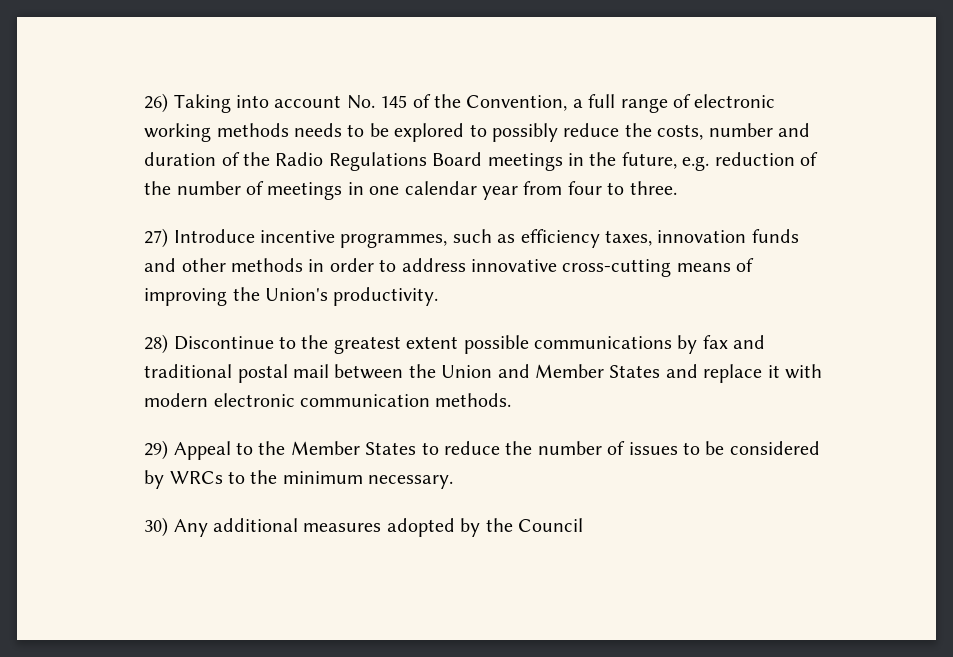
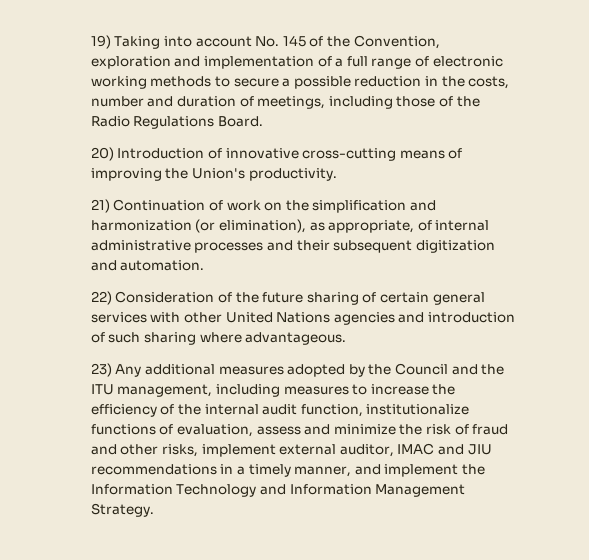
[144,93,169,113] 26) -> [90,35,111,49] 19)
(568, 103) none -> [90,56,332,69] exploration and implementation of
[293,123,620,142] needs to be explored to possibly reduce -> [214,76,439,89] to secure a possible reduction in
[242,152,818,171] [144,181,677,200] [144,228,799,248] [144,258,466,272] the Radio Regulations Board meetings in the future, e.g. reduction of the number of meetings in one calendar year from four to three. // 27) Introduce incentive programmes, such as efficiency taxes, innovation funds and other methods in order to address -> [257,96,480,109] [90,116,263,129] [90,147,222,161] meetings, including those of the Radio Regulations Board. // 20) Introduction of
[144,334,766,354] [144,364,822,383] [144,393,512,407] [144,440,820,460] [144,470,454,489] [144,517,169,537] 28) Discontinue to the greatest extent possible communications by fax and traditional postal mail between the Union and Member States and replace it with modern electronic communication methods. // 29) Appeal to the Member States to reduce the number of issues to be considered by WRCs to the minimum necessary. // 30) -> [90,199,437,213] [90,219,490,233] [90,240,495,253] [90,260,205,271] [90,291,485,305] [90,312,516,325] [90,332,347,345] [90,363,112,377] 21) Continuation of work on the simplification and harmonization (or elimination), as appropriate, of internal administrative processes and their subsequent digitization and automation. // 22) Consideration of the future sharing of certain general services with other United Nations agencies and introduction of such sharing where advantageous. // 23)
(583, 525) none -> [451,364,505,375] [90,384,456,397] [90,404,470,417] [90,424,509,437] [90,443,492,457] [90,464,486,477] [90,484,466,497] [90,503,154,517] and the ITU management, including measures to increase the efficiency of the internal audit function, institutionalize functions of evaluation, assess and minimize the risk of fraud and other risks, implement external auditor, IMAC and JIU recommendations in a timely manner, and implement the Information Technology and Information Management Strategy.

